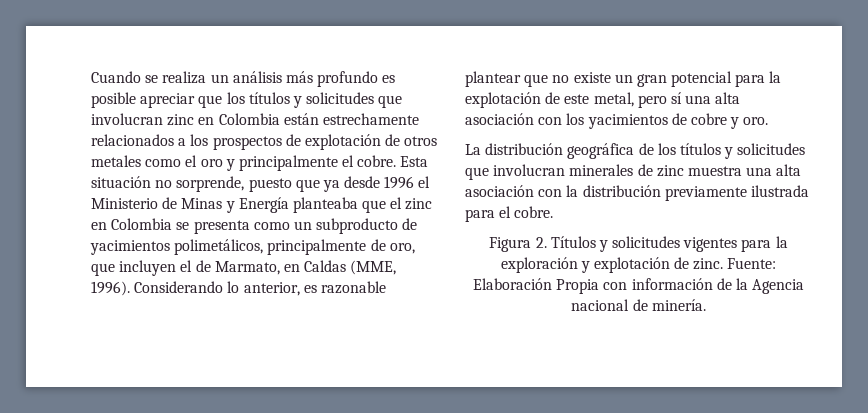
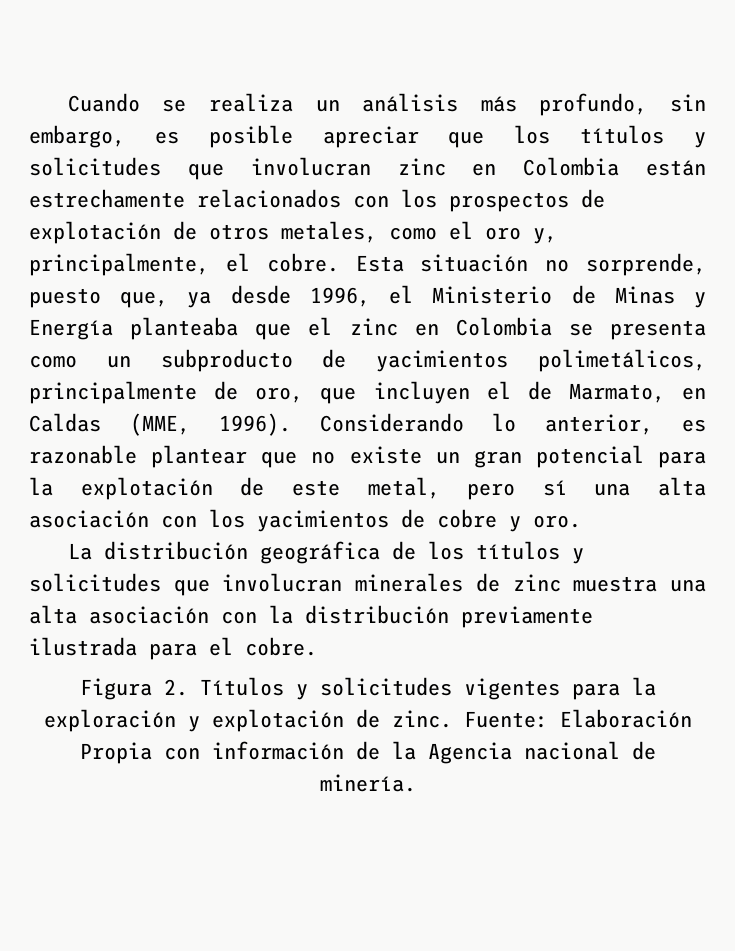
[317,71,379,87] profundo -> [539,93,706,116] [29,125,125,148] profundo, sin embargo,
[178,138,187,146] a -> [353,195,389,208] con
[91,155,141,167] metales -> [281,221,377,243] metales,
[225,155,338,171] y principalmente -> [533,228,557,244] [29,253,209,276] y, principalmente,
[295,179,320,192] que -> [120,291,169,308] que,
[384,176,415,189] 1996 -> [309,287,370,307] 1996,

